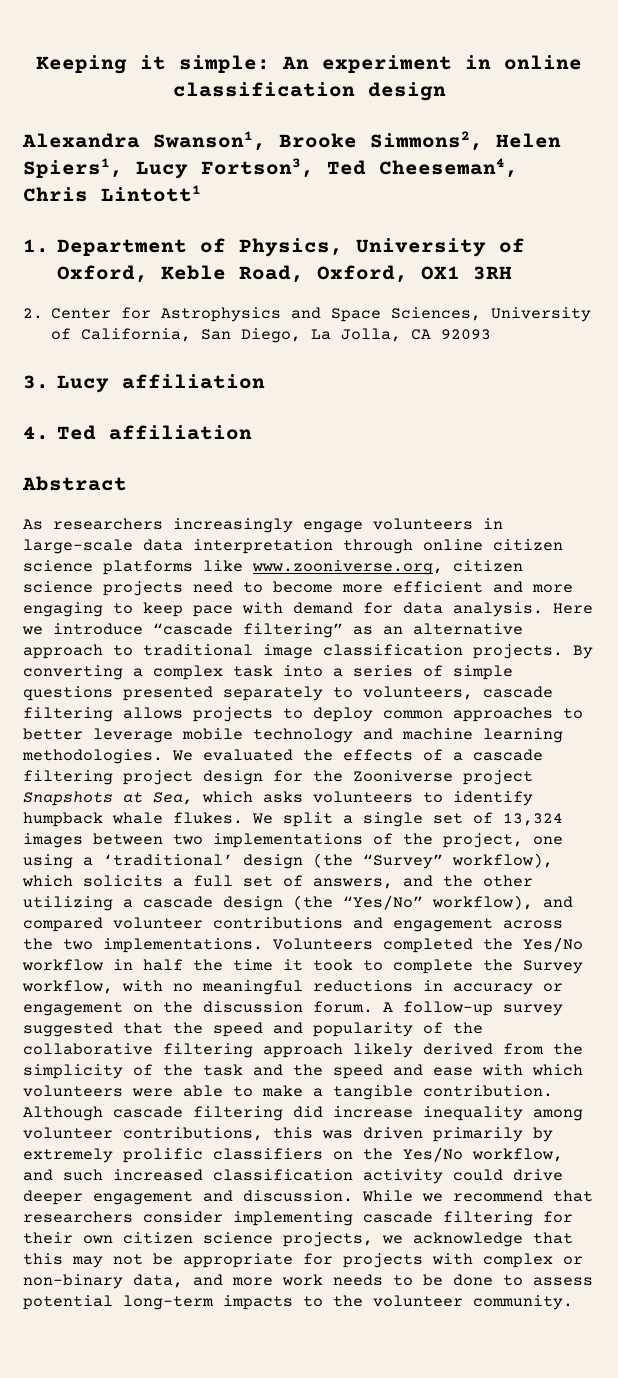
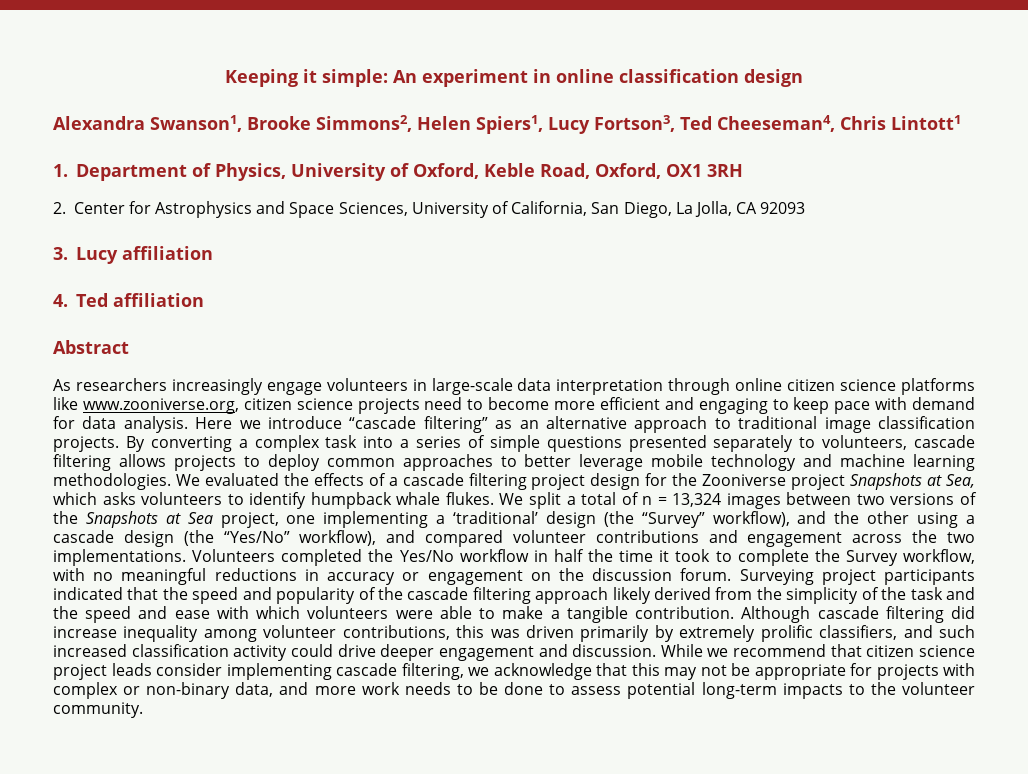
[532,584,573,593] more -> (694, 403) none
[363,812,493,827] single set of -> [581,492,667,505] total of n =
[213,833,433,848] implementations of the -> [890,492,977,505] [53,511,213,528] versions of the Snapshots at Sea
[23,854,73,869] using -> [323,511,429,528] implementing
[22,875,393,889] which solicits a full set of answers, -> (790, 519) none
[23,896,113,911] utilizing -> [917,512,959,528] using
[383,1001,563,1016] [23,1022,113,1037] A follow-up survey suggested -> [739,569,975,585] [53,587,123,600] Surveying project participants indicated
[23,1043,153,1055] collaborative -> [407,587,469,600] cascade
[213,1147,563,1162] classifiers on the Yes/No workflow, -> [819,625,898,640] classifiers,
[23,1211,573,1226] [23,1232,373,1247] researchers consider implementing cascade filtering for their own citizen science projects, -> [866,645,975,657] [53,663,464,680] citizen science project leads consider implementing cascade filtering,

